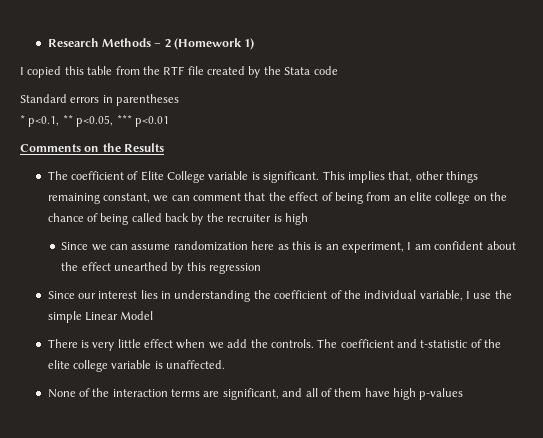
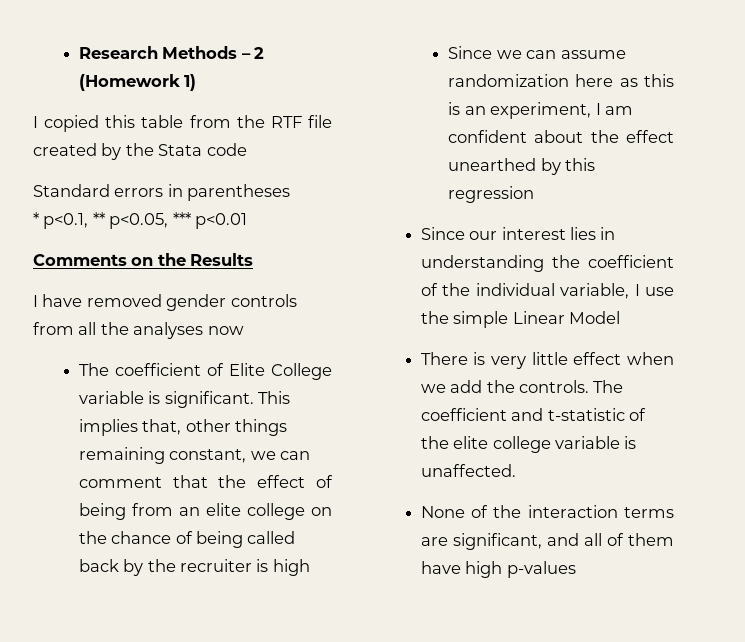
(165, 147) none -> [33,294,297,311] [33,322,244,339] // I have removed gender controls from all the analyses now

